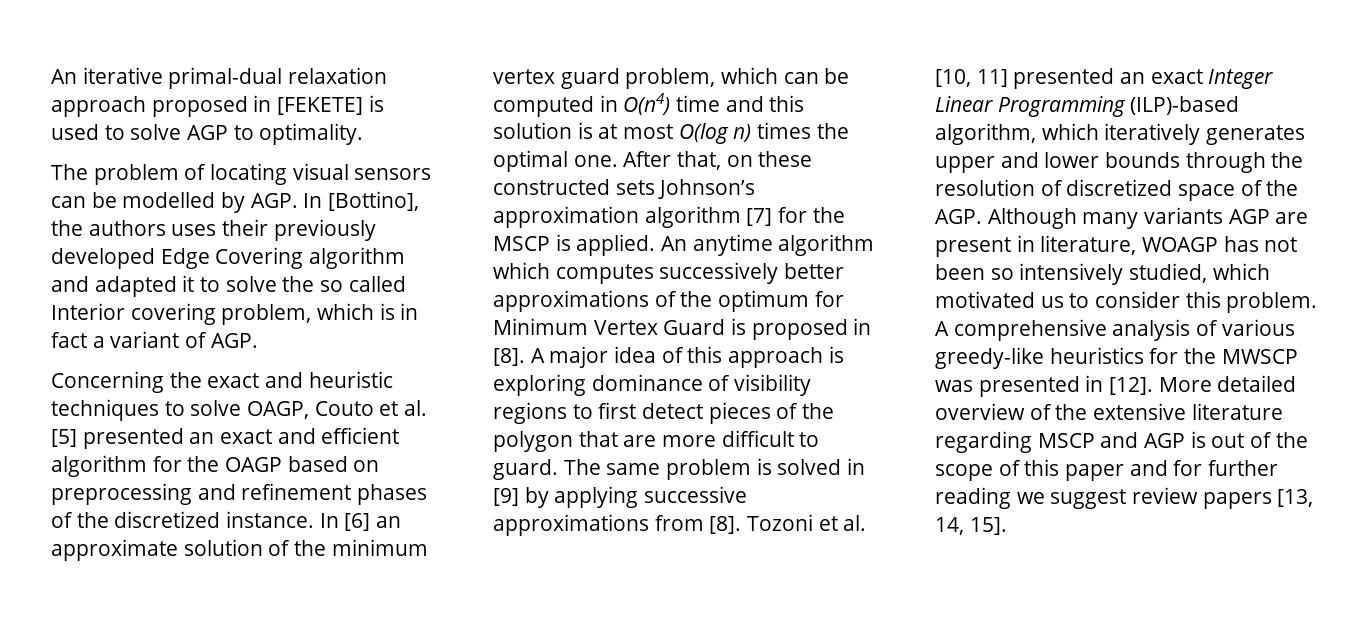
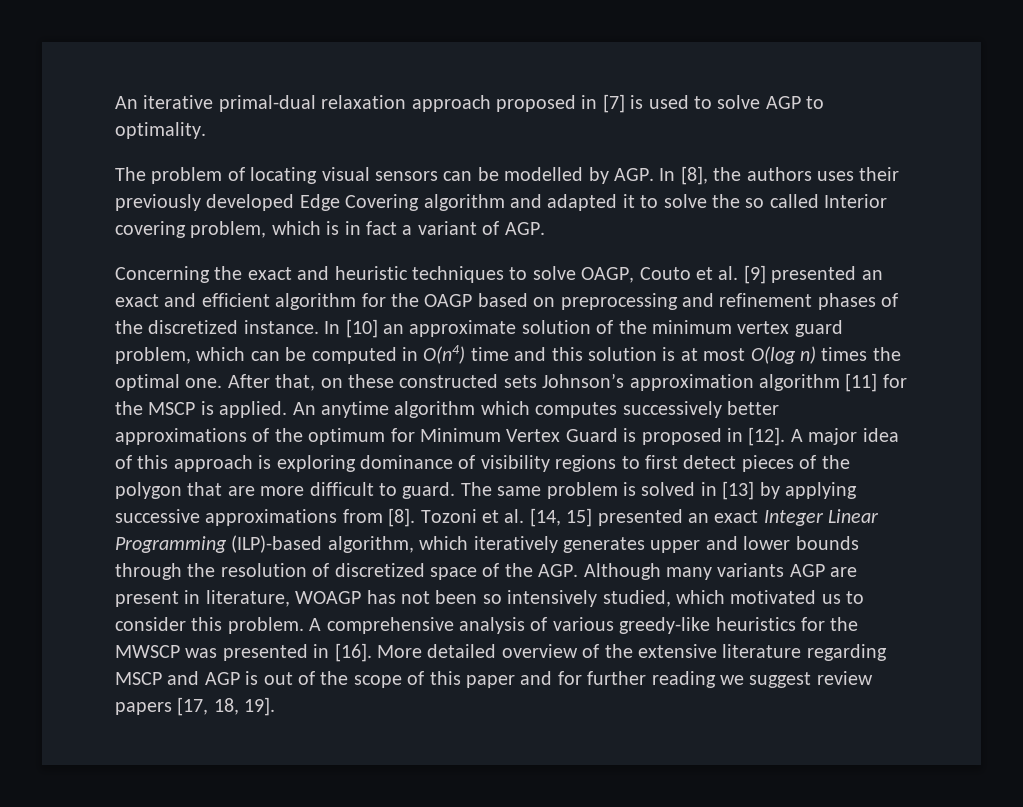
[277,97,364,115] [FEKETE] -> [602,94,625,113] [7]
[327,191,419,211] [Bottino], -> [680,166,708,185] [8],
[51,429,77,447] [5] -> [743,265,766,284] [9]
[344,513,371,531] [6] -> [345,319,378,338] [10]
[746,208,773,226] [7] -> [845,373,878,392] [11]
[493,348,525,366] [8]. -> [748,427,786,446] [12].
[493,488,519,506] [9] -> [722,481,755,500] [13]
[935,69,1008,87] [10, 11] -> [529,508,593,527] [14, 15]
[1109,377,1154,395] [12]. -> [334,643,372,662] [16].
[1277,489,1314,507] [935,517,1007,535] [13, 14, 15]. -> [177,697,276,716] [17, 18, 19].

